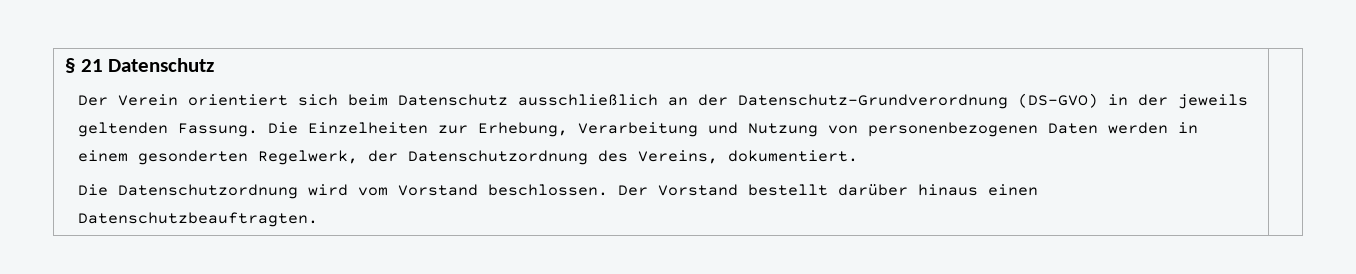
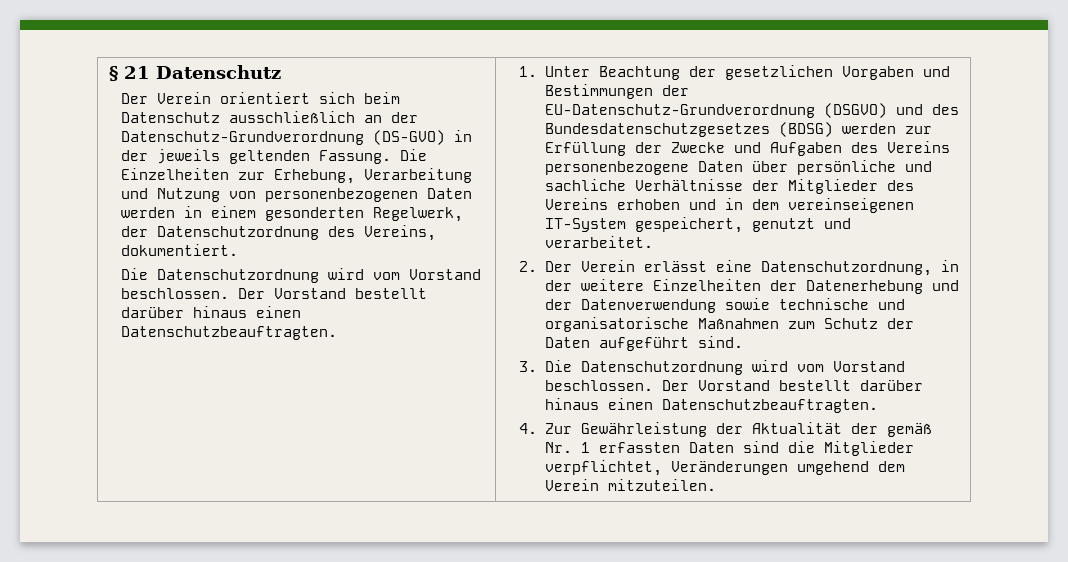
(319, 219) none -> [519,65,950,80] [544,84,689,99] [544,103,959,118] [544,122,932,137] [544,141,950,156] [544,160,932,175] [544,179,914,194] [544,198,914,213] [544,217,851,233] [544,236,653,248] [519,260,959,276] [544,279,959,294] [544,298,905,313] [544,317,914,332] [544,336,743,351] [519,360,905,375] [544,380,923,391] [544,398,878,413] [519,422,932,437] [544,441,914,456] [544,460,905,476] [544,479,716,491] 1. Unter Beachtung der gesetzlichen Vorgaben und Bestimmungen der EU-Datenschutz-Grundverordnung (DSGVO) und des Bundesdatenschutzgesetzes (BDSG) werden zur Erfüllung der Zwecke und Aufgaben des Vereins personenbezogene Daten über persönliche und sachliche Verhältnisse der Mitglieder des Vereins erhoben und in dem vereinseigenen IT-System gespeichert, genutzt und verarbeitet. // 2. Der Verein erlässt eine Datenschutzordnung, in der weitere Einzelheiten der Datenerhebung und der Datenverwendung sowie technische und organisatorische Maßnahmen zum Schutz der Daten aufgeführt sind. // 3. Die Datenschutzordnung wird vom Vorstand beschlossen. Der Vorstand bestellt darüber hinaus einen Datenschutzbeauftragten. // 4. Zur Gewährleistung der Aktualität der gemäß Nr. 1 erfassten Daten sind die Mitglieder verpflichtet, Veränderungen umgehend dem Verein mitzuteilen.

